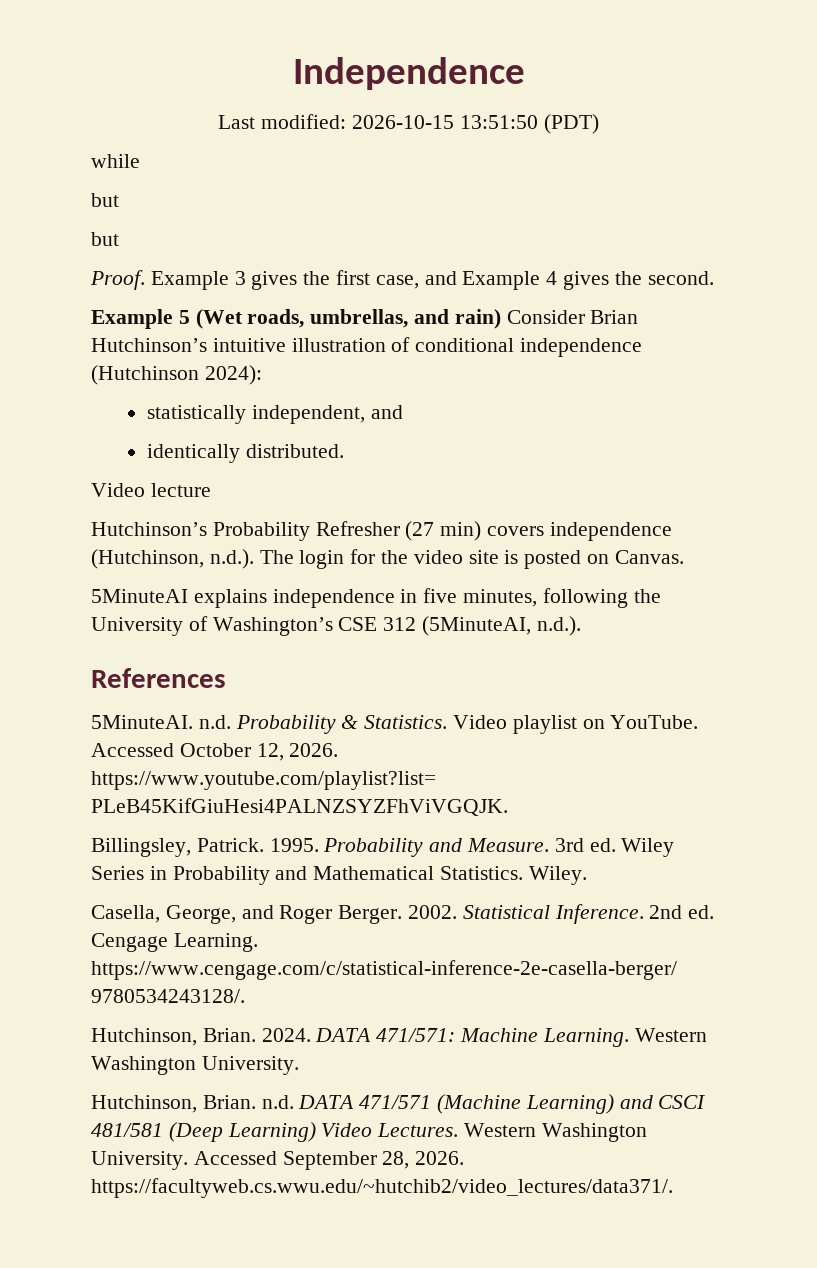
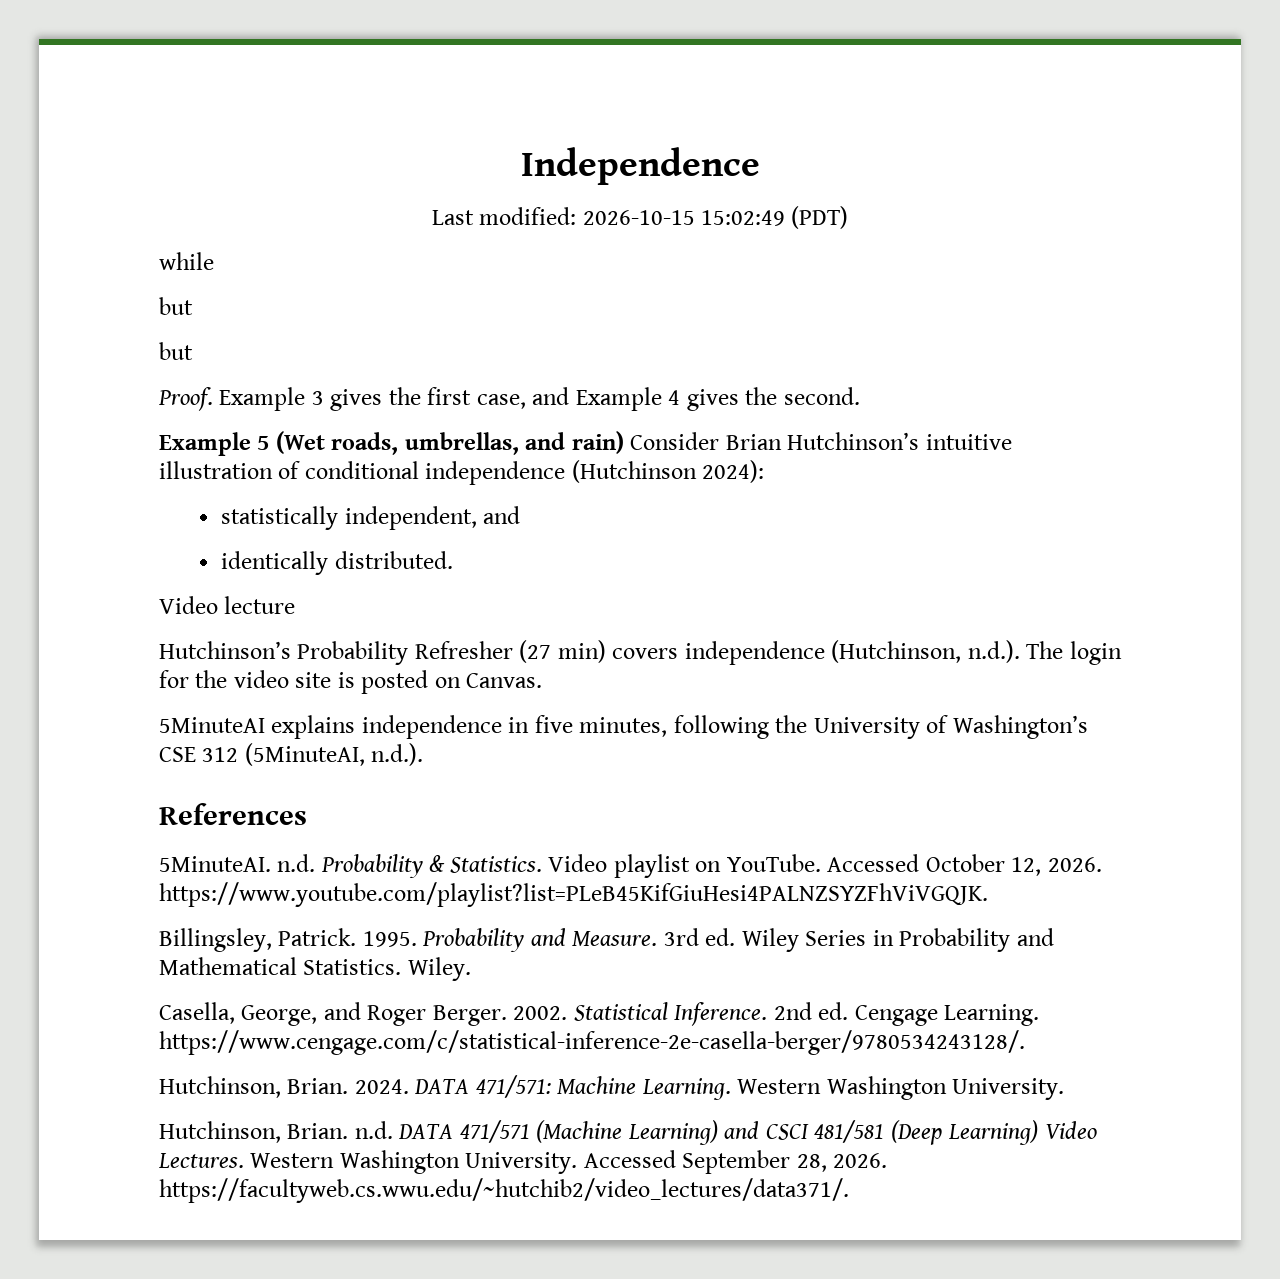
[459,115,538,129] 13:51:50 -> [700,210,785,226] 15:02:49

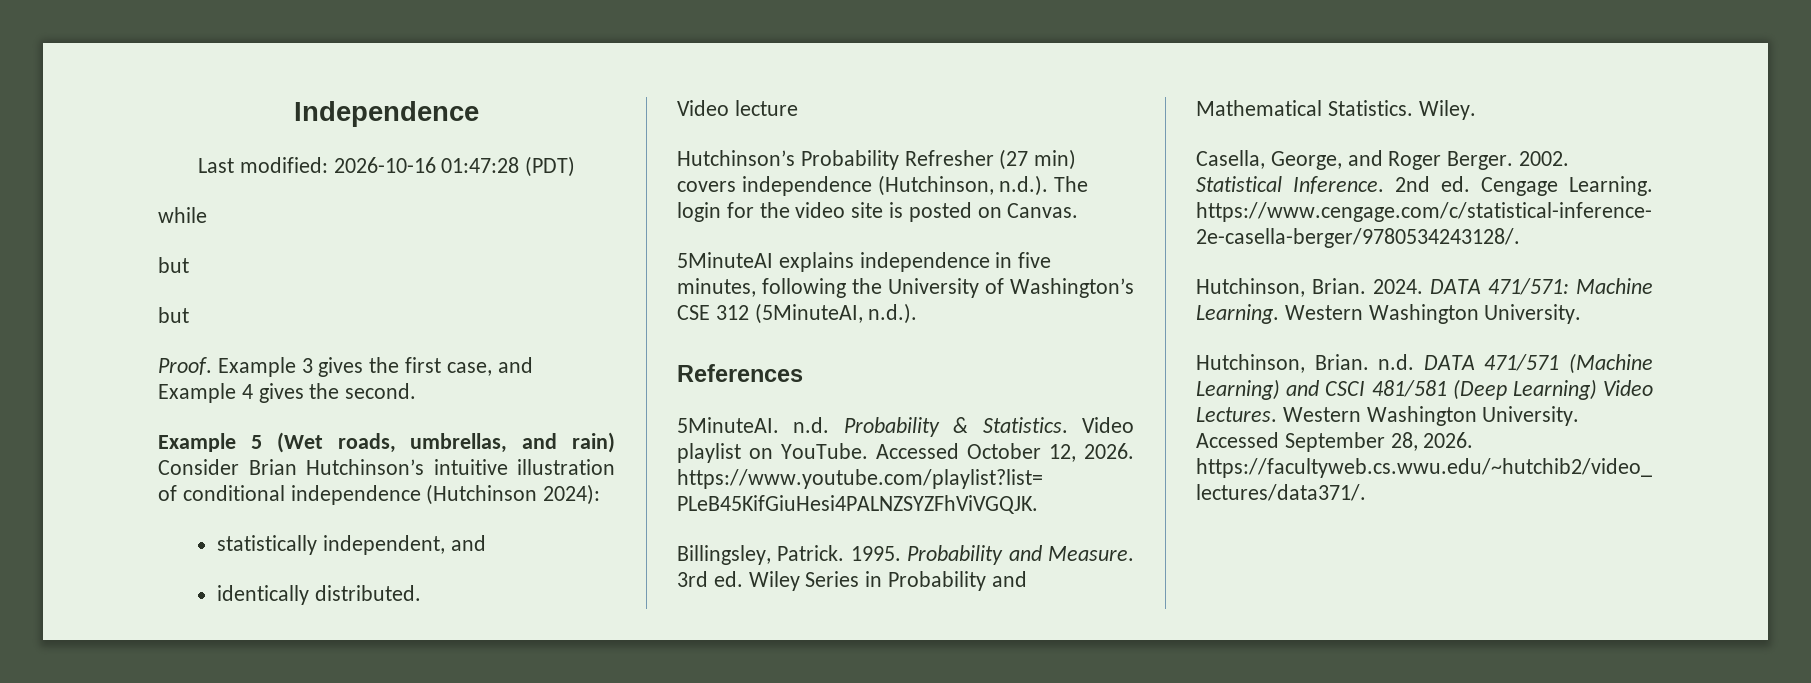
[582,210,785,226] 2026-10-15 15:02:49 -> [333,157,520,173] 2026-10-16 01:47:28

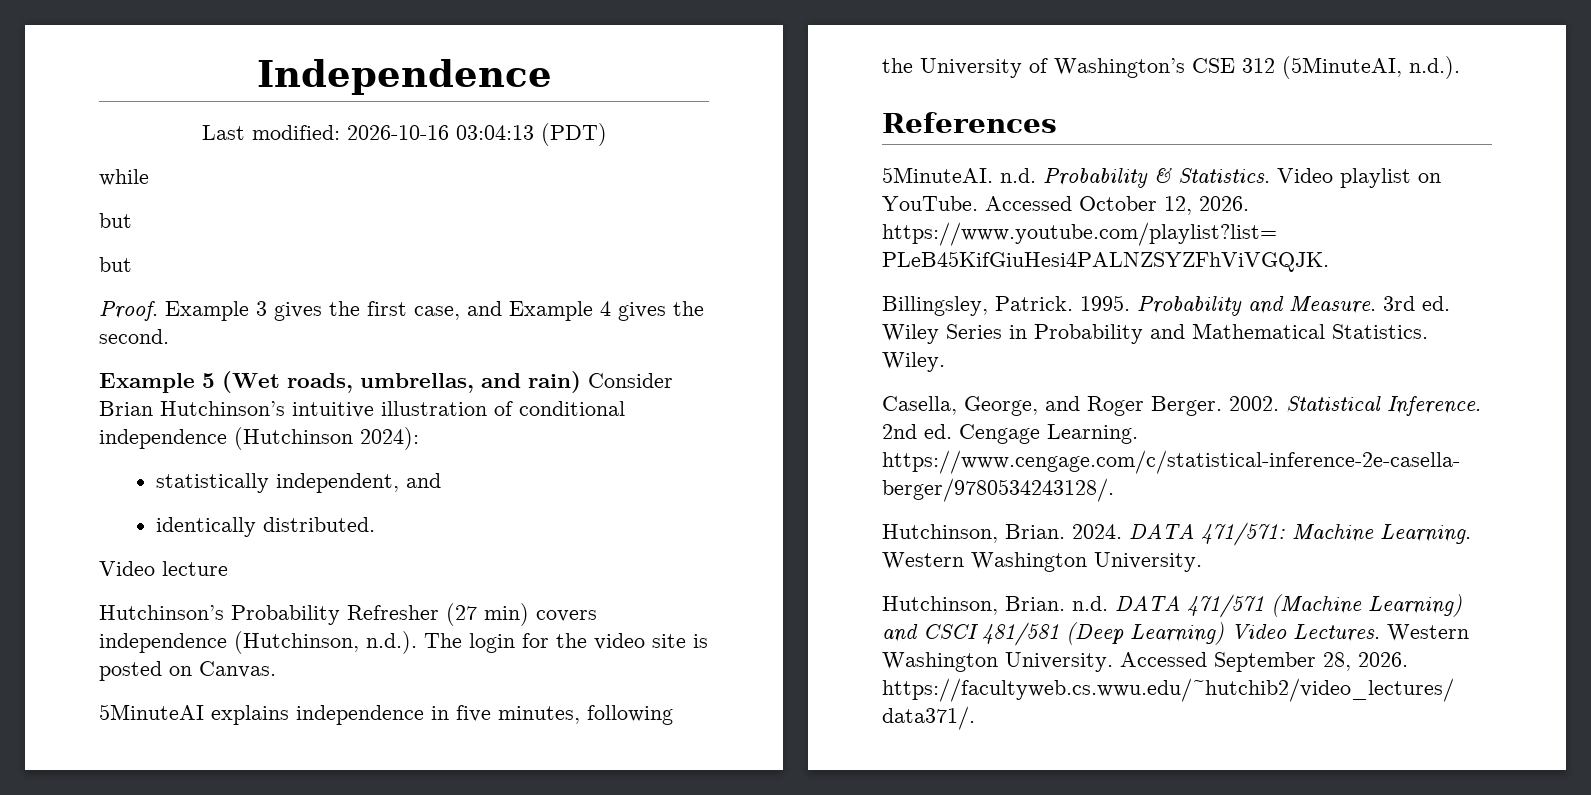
[441,157,520,173] 01:47:28 -> [455,125,534,140] 03:04:13

